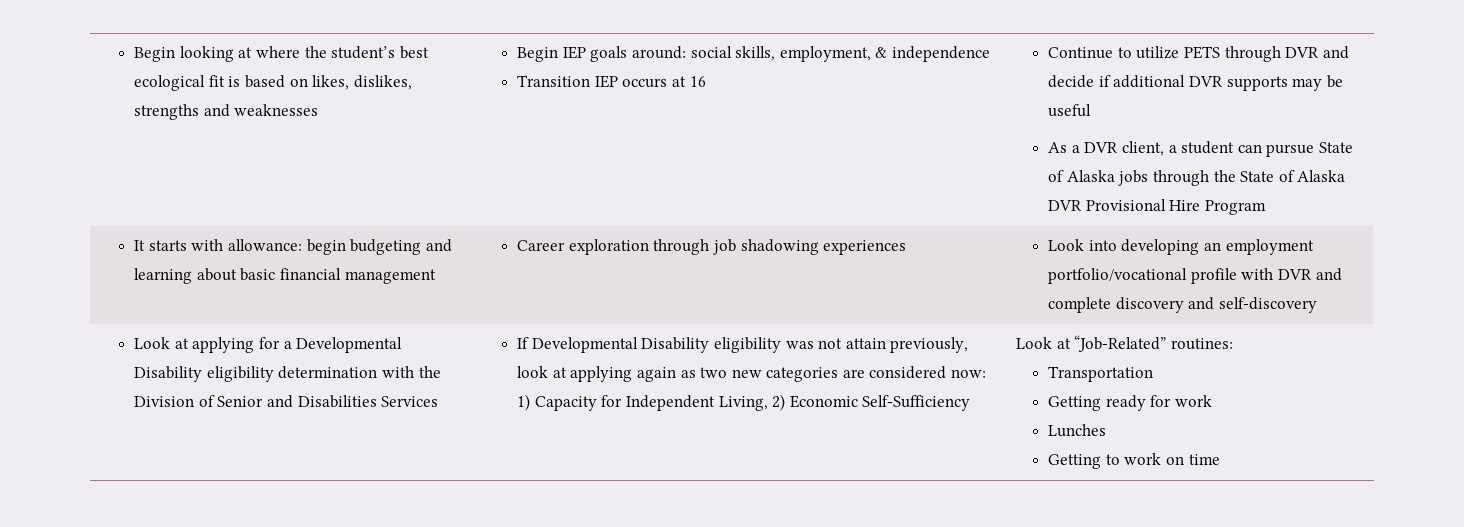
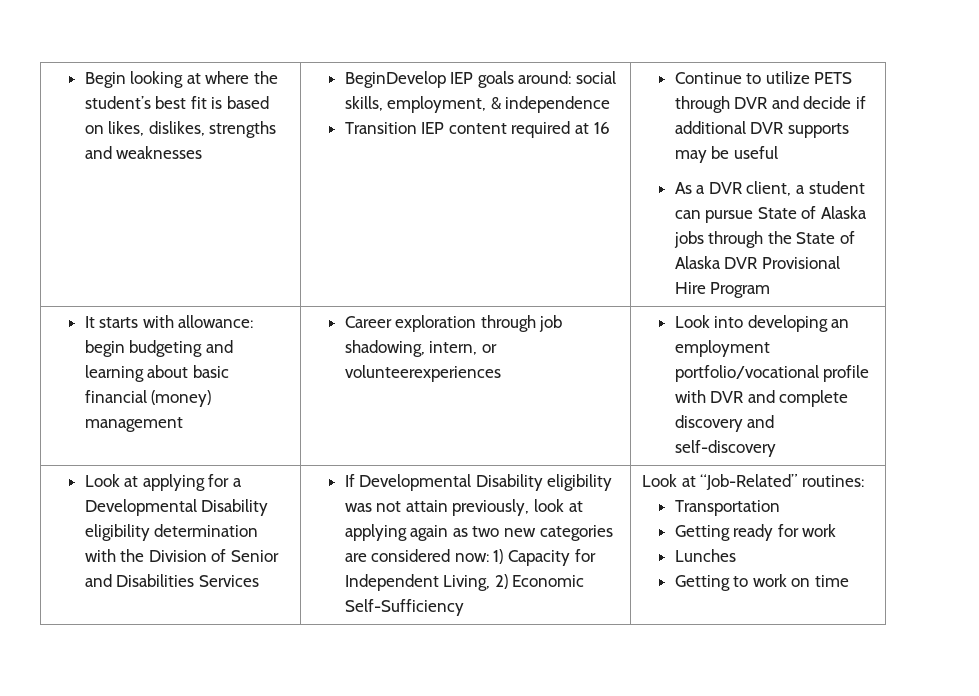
[134,75,206,91] ecological -> (187, 102) none
[517,47,559,62] Begin -> [344,71,446,88] BeginDevelop
[622,78,668,88] occurs -> [448,121,571,138] content required
(341, 274) none -> [151,390,212,407] (money)
[740,239,907,255] shadowing experiences -> [344,340,497,357] [344,365,501,382] shadowing, intern, or volunteerexperiences

